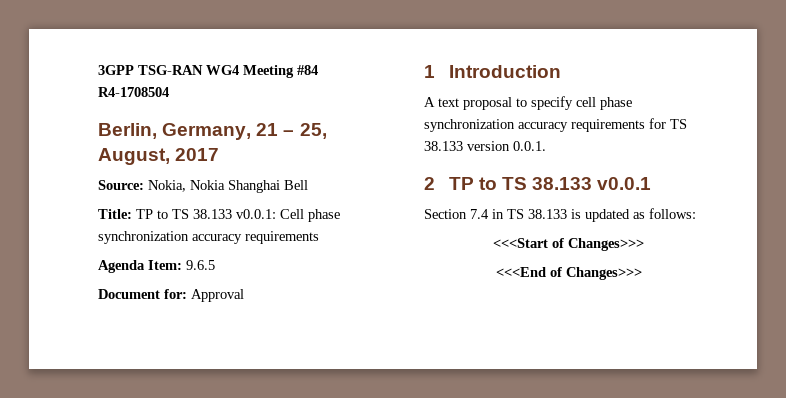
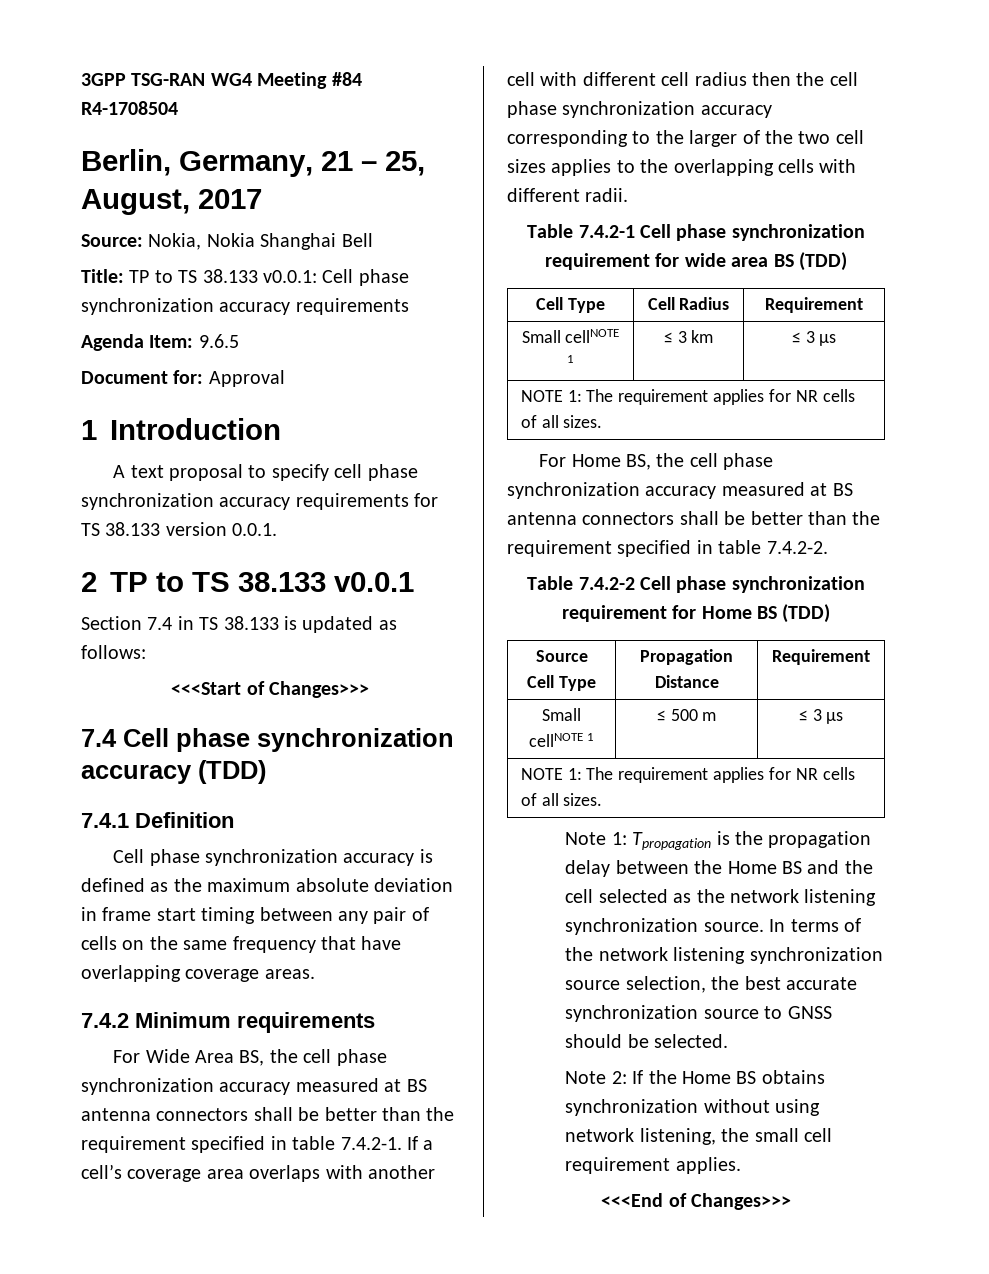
(644, 244) none -> [81,728,454,752] [81,760,266,784] [81,812,234,828] [113,849,433,866] [81,878,453,892] [81,907,429,924] [81,936,402,953] [81,965,315,982] [81,1012,375,1033] [113,1049,387,1066] [81,1078,427,1095] [81,1107,455,1121] [81,1136,434,1153] [81,1164,435,1182] [507,72,858,86] [507,101,772,118] [507,130,864,147] [507,159,857,176] [507,188,629,202] [527,224,865,241] [545,252,847,271] [536,297,605,313] [647,297,730,310] [765,297,863,313] [521,329,620,343] [567,355,574,363] [663,330,714,343] [791,331,837,346] [520,389,855,405] [520,415,603,428] [539,453,774,470] [507,482,853,499] [507,511,881,525] [507,540,828,557] [527,576,865,593] [561,604,831,623] [535,650,588,662] [527,675,596,691] [640,649,733,665] [654,675,719,688] [772,649,870,665] [542,708,581,721] [528,733,595,747] [656,709,717,721] [798,709,844,724] [520,767,855,783] [520,793,603,806] [565,831,872,850] [565,860,873,877] [565,889,877,906] [565,918,862,935] [565,947,883,964] [565,976,858,993] [565,1005,832,1022] [565,1034,729,1048] [565,1070,825,1084] [565,1099,821,1116] [565,1128,833,1145] [565,1157,741,1174] // 7.4 Cell phase synchronization accuracy (TDD) // 7.4.1 Definition // Cell phase synchronization accuracy is defined as the maximum absolute deviation in frame start timing between any pair of cells on the same frequency that have overlapping coverage areas. // 7.4.2 Minimum requirements // For Wide Area BS, the cell phase synchronization accuracy measured at BS antenna connectors shall be better than the requirement specified in table 7.4.2-1. If a cell’s coverage area overlaps with another cell with different cell radius then the cell phase synchronization accuracy corresponding to the larger of the two cell sizes applies to the overlapping cells with different radii. // Table 7.4.2-1 Cell phase synchronization requirement for wide area BS (TDD) // Cell Type | Cell Radius | Requirement // Small cellNOTE 1 | ≤ 3 km | ≤ 3 μs // NOTE 1: The requirement applies for NR cells of all sizes. // For Home BS, the cell phase synchronization accuracy measured at BS antenna connectors shall be better than the requirement specified in table 7.4.2-2. // Table 7.4.2-2 Cell phase synchronization requirement for Home BS (TDD) // Source Cell Type | Propagation Distance | Requirement // Small cellNOTE 1 | ≤ 500 m | ≤ 3 μs // NOTE 1: The requirement applies for NR cells of all sizes. // Note 1: Tpropagation is the propagation delay between the Home BS and the cell selected as the network listening synchronization source. In terms of the network listening synchronization source selection, the best accurate synchronization source to GNSS should be selected. // Note 2: If the Home BS obtains synchronization without using network listening, the small cell requirement applies.

